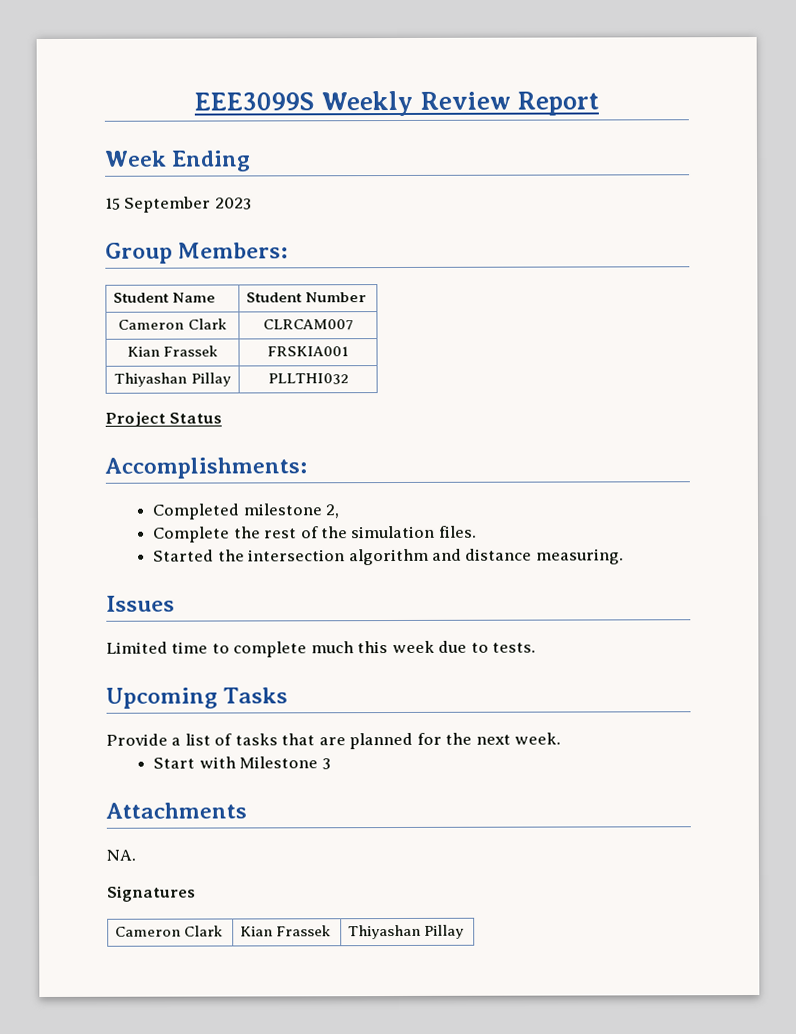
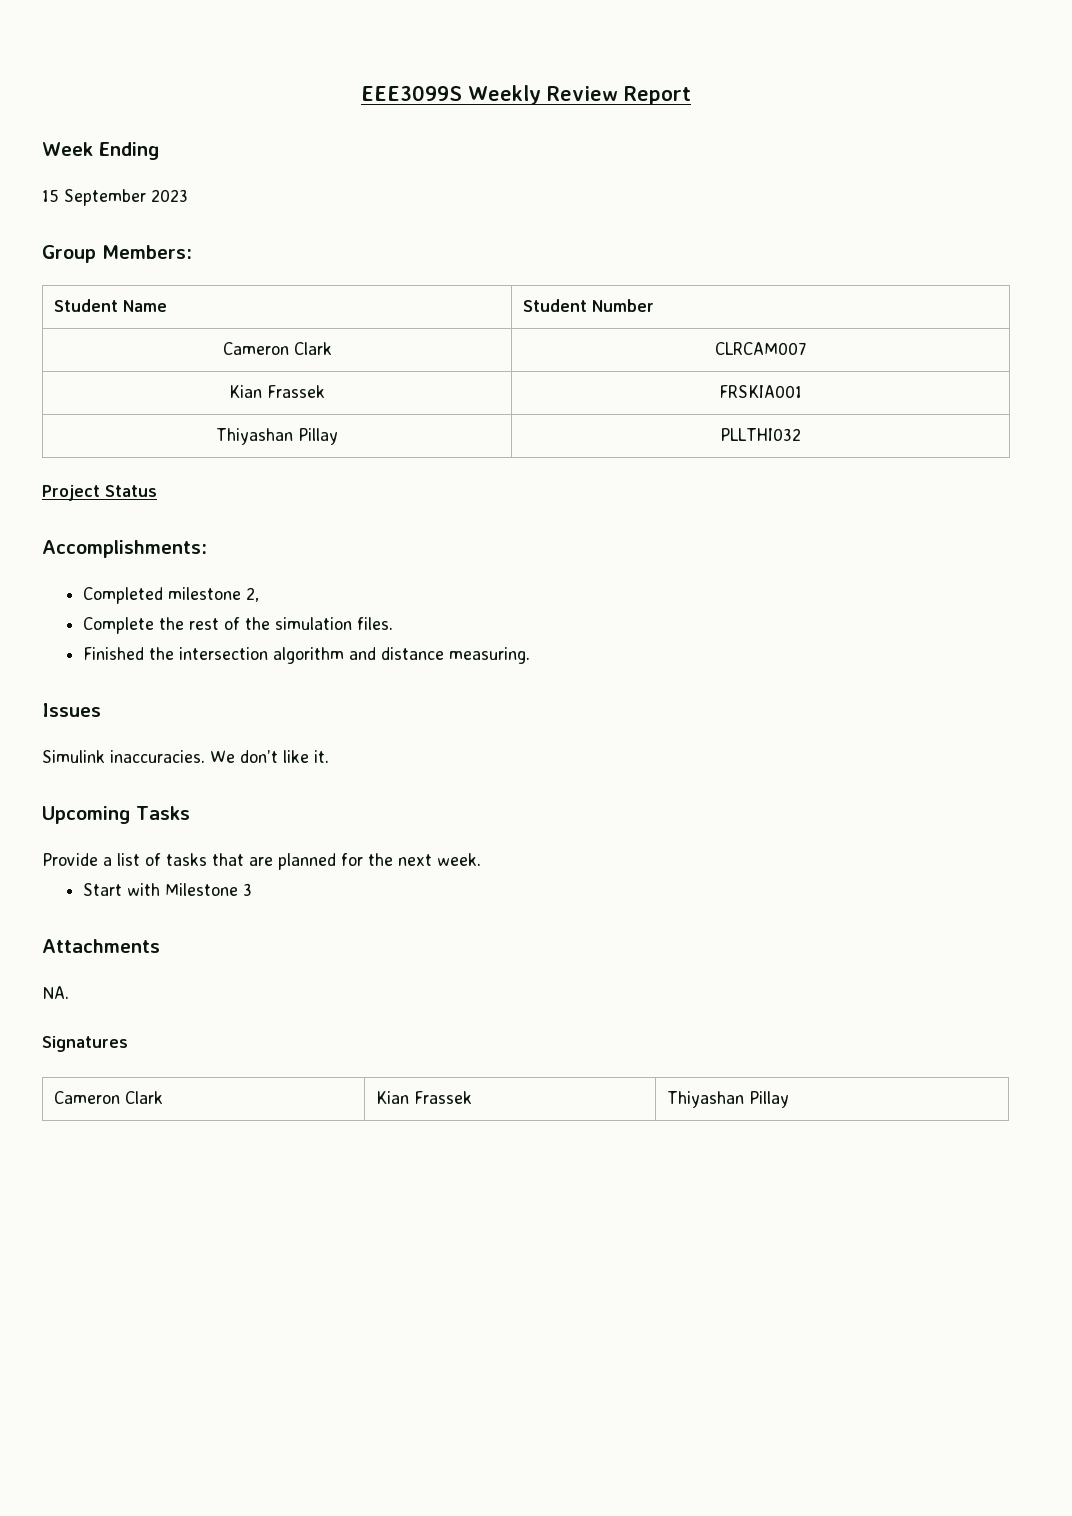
[153,549,215,562] Started -> [82,647,144,660] Finished
[106,640,537,658] Limited time to complete much this week due to tests. -> [42,750,329,763] Simulink inaccuracies. We don’t like it.

